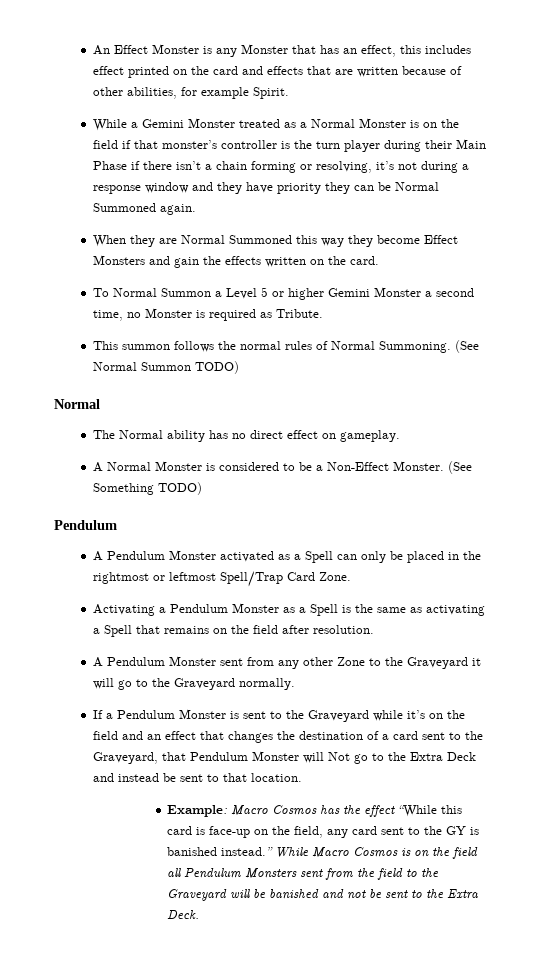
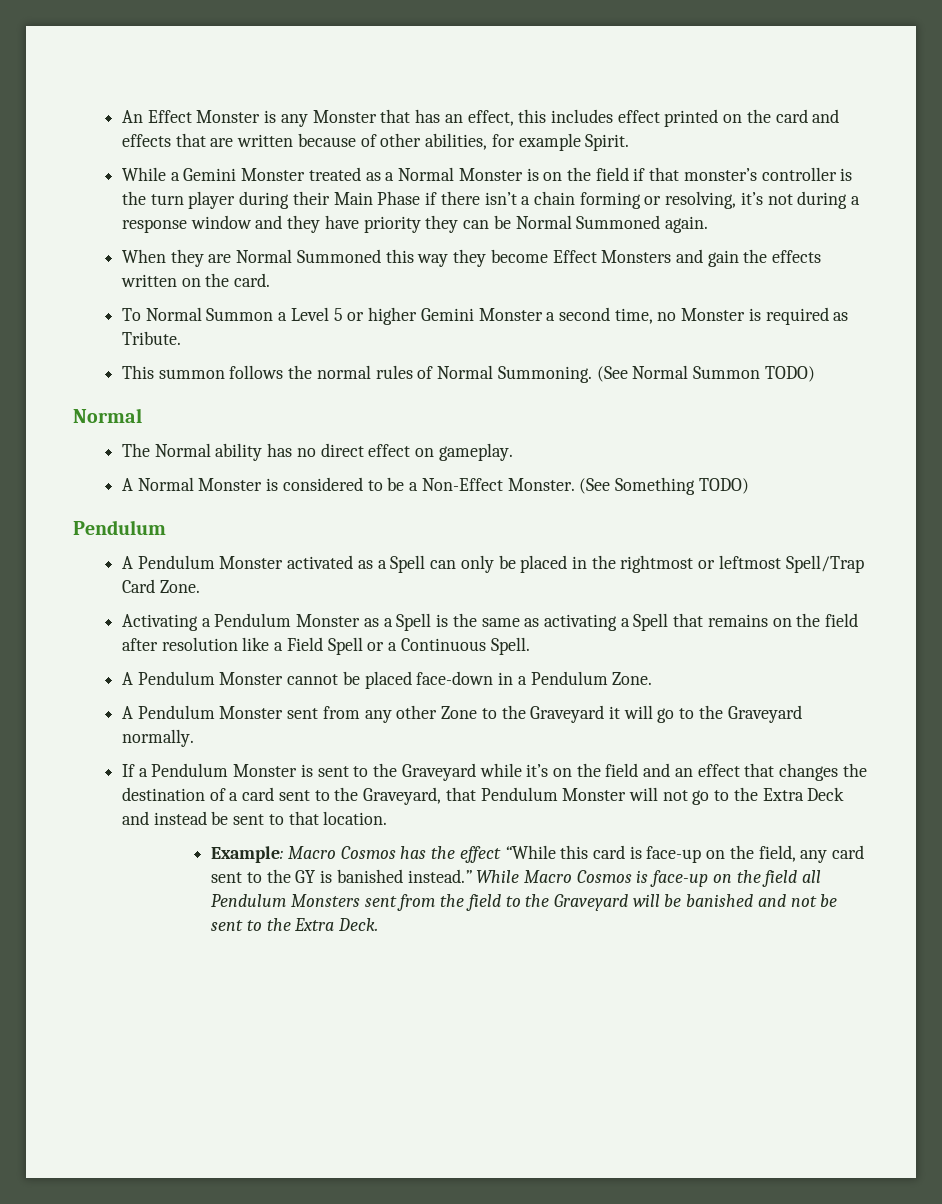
[313,625,375,634] resolution. -> [161,637,530,655] [121,671,653,689] resolution like a Field Spell or a Continuous Spell. // A Pendulum Monster cannot be placed face-down in a Pendulum Zone.
[328,752,351,761] Not -> [662,790,688,801] not
(412, 852) none -> [650,870,709,887] face-up

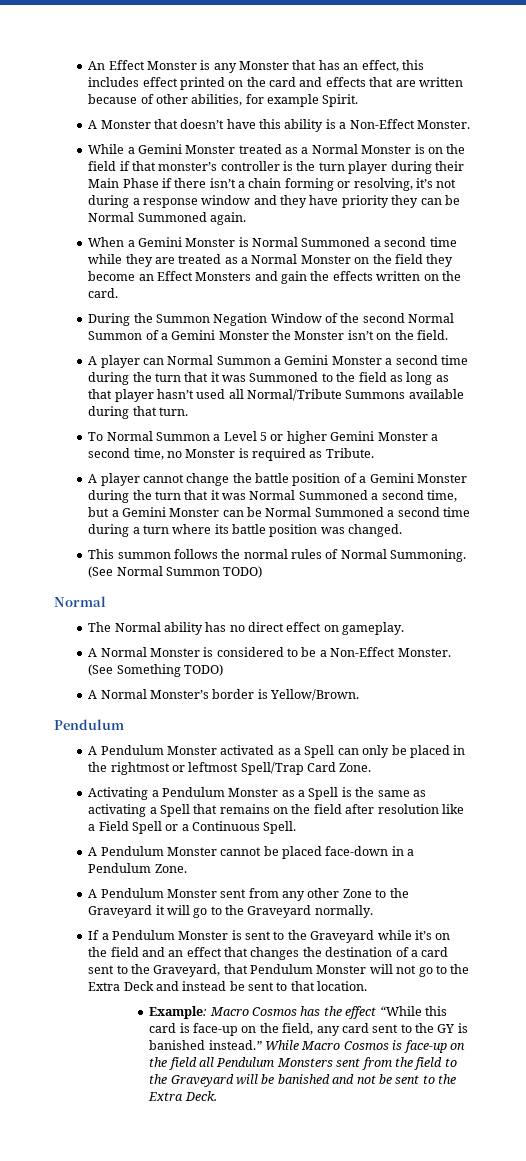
(630, 142) none -> [88,119,470,132] // A Monster that doesn’t have this ability is a Non-Effect Monster.
[170,249,449,267] they are Normal Summoned this way -> [127,237,457,247] [88,254,423,267] a Gemini Monster is Normal Summoned a second time while they are treated as a Normal Monster on the field
(548, 256) none -> [138,274,154,281] an
(271, 280) none -> [88,313,455,326] [88,330,448,340] [88,355,468,368] [88,372,449,385] [88,389,464,402] [88,406,188,419] // During the Summon Negation Window of the second Normal Summon of a Gemini Monster the Monster isn’t on the field. // A player can Normal Summon a Gemini Monster a second time during the turn that it was Summoned to the field as long as that player hasn’t used all Normal/Tribute Summons available during that turn.
(181, 338) none -> [88,473,467,486] [88,490,457,503] [88,507,470,517] [88,524,403,537] // A player cannot change the battle position of a Gemini Monster during the turn that it was Normal Summoned a second time, but a Gemini Monster can be Normal Summoned a second time during a turn where its battle position was changed.
(749, 486) none -> [88,689,360,701] // A Normal Monster’s border is Yellow/Brown.

